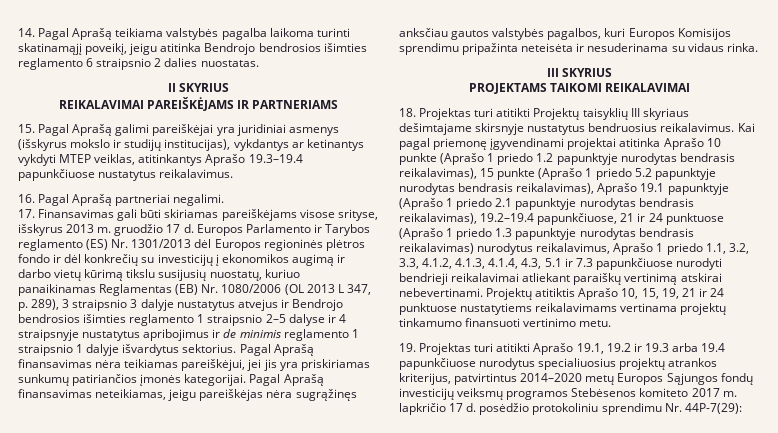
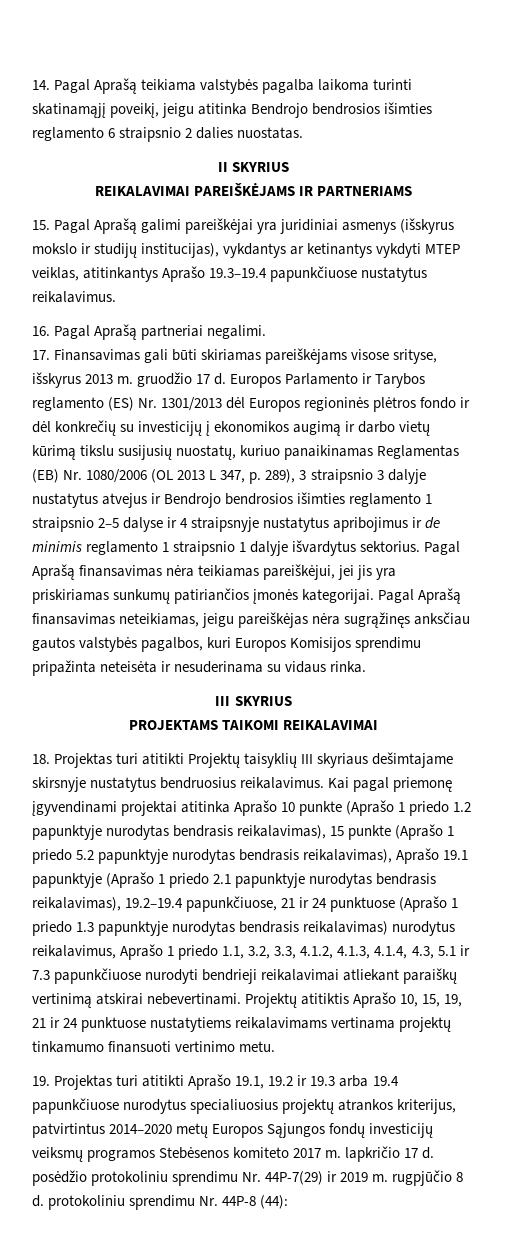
[684,403,742,414] 44P-7(29): -> [265,1170,464,1186] [32,1195,289,1210] 44P-7(29) ir 2019 m. rugpjūčio 8 d. protokoliniu sprendimu Nr. 44P-8 (44):

